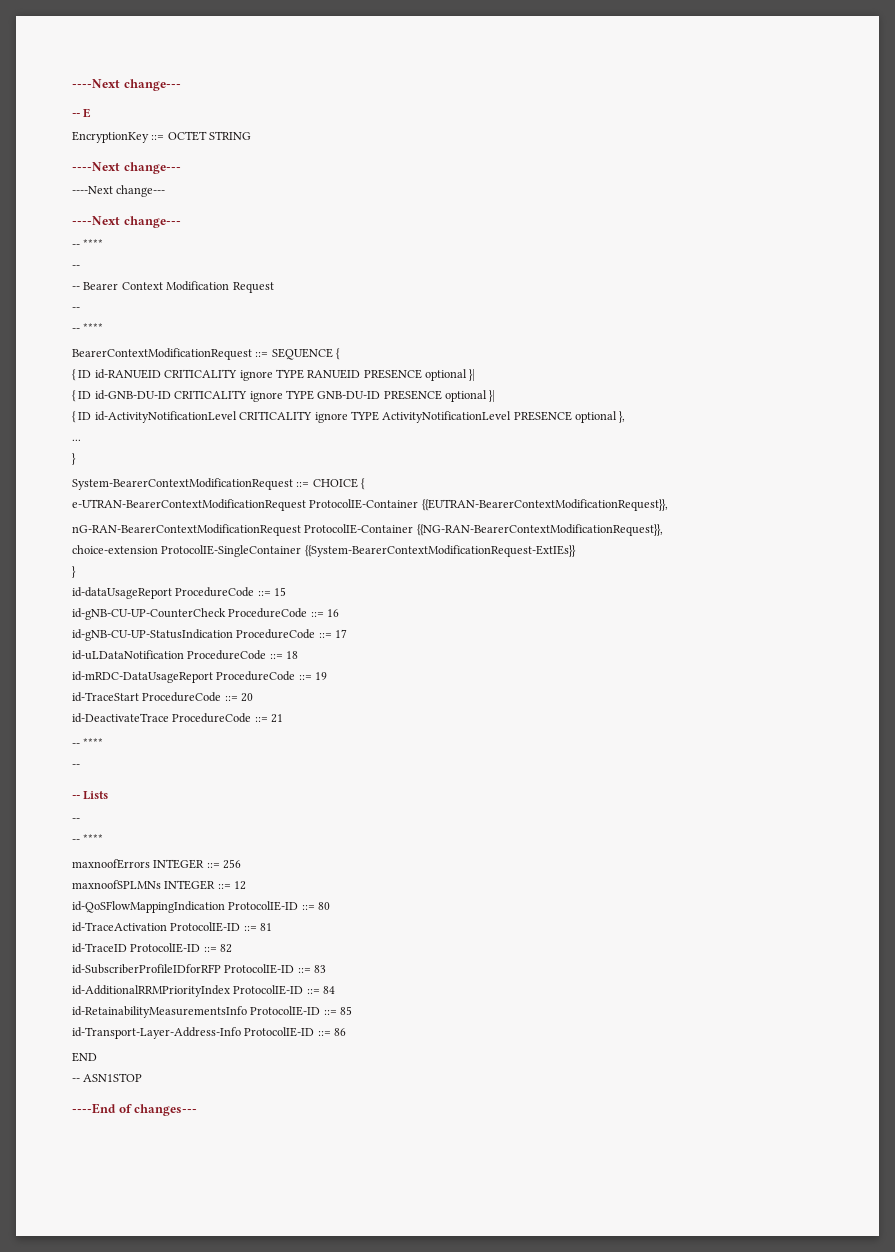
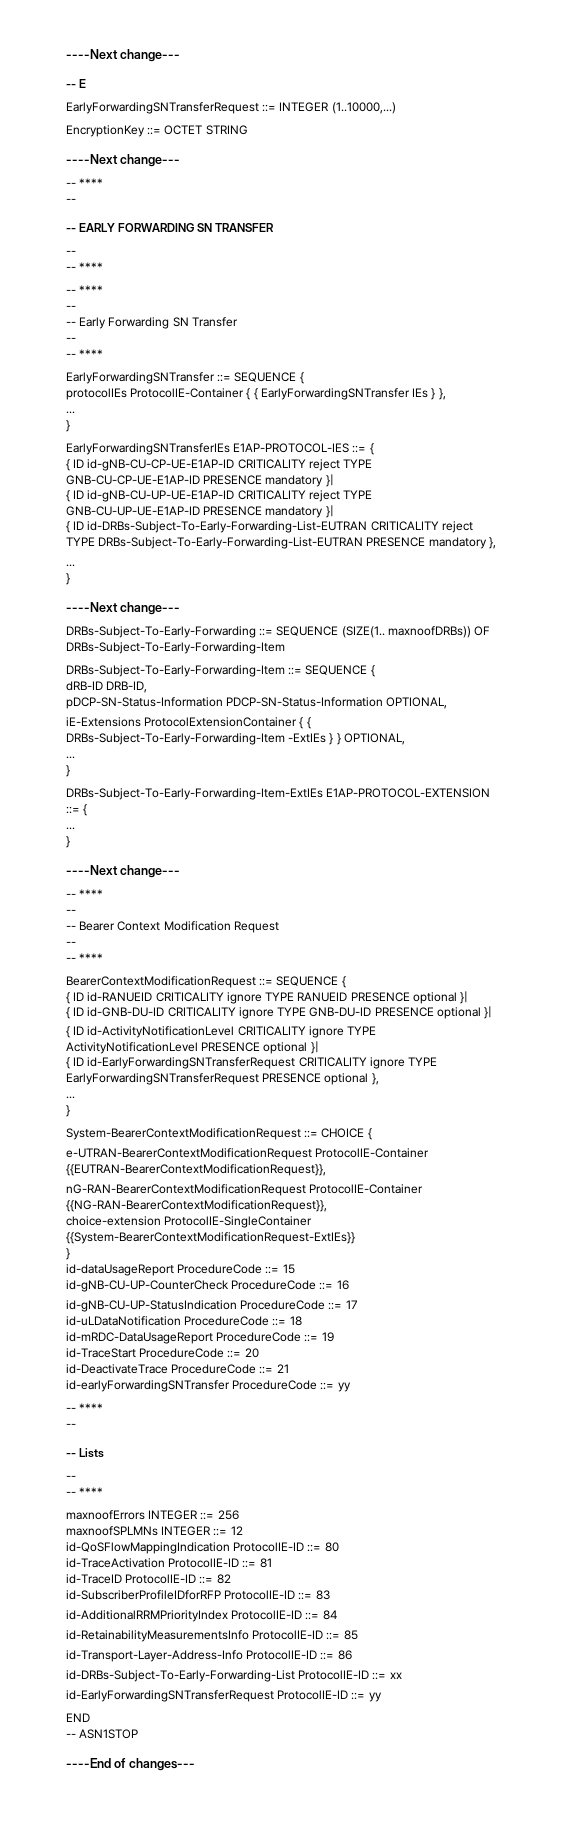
(92, 113) none -> [66,102,396,114] // EarlyForwardingSNTransferRequest ::= INTEGER (1..10000,...)
[72,185,166,197] ----Next change--- -> [66,178,104,187] [66,198,76,203] [66,223,275,232] [66,250,76,255] [66,262,104,271] [66,285,104,294] [66,305,76,310] [66,317,238,329] [66,337,76,342] [66,349,104,358] [66,372,304,384] [66,388,446,400] [66,411,75,414] [66,420,70,432] [66,443,374,455] [66,459,373,471] [66,474,334,487] [66,490,373,502] [66,505,334,518] [66,521,473,533] [66,537,496,549] [66,564,75,567] [66,573,70,585] [66,602,181,615] [66,626,491,638] [66,642,285,654] [66,665,375,677] [66,681,148,693] [66,697,448,709] [66,717,311,729] [66,733,405,745] [66,756,75,759] [66,765,70,777] [66,788,491,800] [66,804,88,816] [66,827,75,830] [66,836,70,848] -- **** // -- // -- EARLY FORWARDING SN TRANSFER // -- // -- **** // -- **** // -- // -- Early Forwarding SN Transfer // -- // -- **** // EarlyForwardingSNTransfer ::= SEQUENCE { // protocolIEs ProtocolIE-Container { { EarlyForwardingSNTransfer IEs } }, // ... // } // EarlyForwardingSNTransferIEs E1AP-PROTOCOL-IES ::= { // { ID id-gNB-CU-CP-UE-E1AP-ID CRITICALITY reject TYPE GNB-CU-CP-UE-E1AP-ID PRESENCE mandatory }| // { ID id-gNB-CU-UP-UE-E1AP-ID CRITICALITY reject TYPE GNB-CU-UP-UE-E1AP-ID PRESENCE mandatory }| // { ID id-DRBs-Subject-To-Early-Forwarding-List-EUTRAN CRITICALITY reject TYPE DRBs-Subject-To-Early-Forwarding-List-EUTRAN PRESENCE mandatory }, // ... // } // ----Next change--- // DRBs-Subject-To-Early-Forwarding ::= SEQUENCE (SIZE(1.. maxnoofDRBs)) OF DRBs-Subject-To-Early-Forwarding-Item // DRBs-Subject-To-Early-Forwarding-Item ::= SEQUENCE { // dRB-ID DRB-ID, // pDCP-SN-Status-Information PDCP-SN-Status-Information OPTIONAL, // iE-Extensions ProtocolExtensionContainer { { DRBs-Subject-To-Early-Forwarding-Item -ExtIEs } } OPTIONAL, // ... // } // DRBs-Subject-To-Early-Forwarding-Item-ExtIEs E1AP-PROTOCOL-EXTENSION ::= { // ... // }
(617, 417) none -> [310,1041,319,1054] [66,1057,438,1069] [66,1073,369,1085] }| // { ID id-EarlyForwardingSNTransferRequest CRITICALITY ignore TYPE EarlyForwardingSNTransferRequest PRESENCE optional
(284, 718) none -> [66,1380,351,1392] // id-earlyForwardingSNTransfer ProcedureCode ::= yy
(347, 1032) none -> [66,1670,402,1682] [66,1690,382,1702] // id-DRBs-Subject-To-Early-Forwarding-List ProtocolIE-ID ::= xx // id-EarlyForwardingSNTransferRequest ProtocolIE-ID ::= yy

